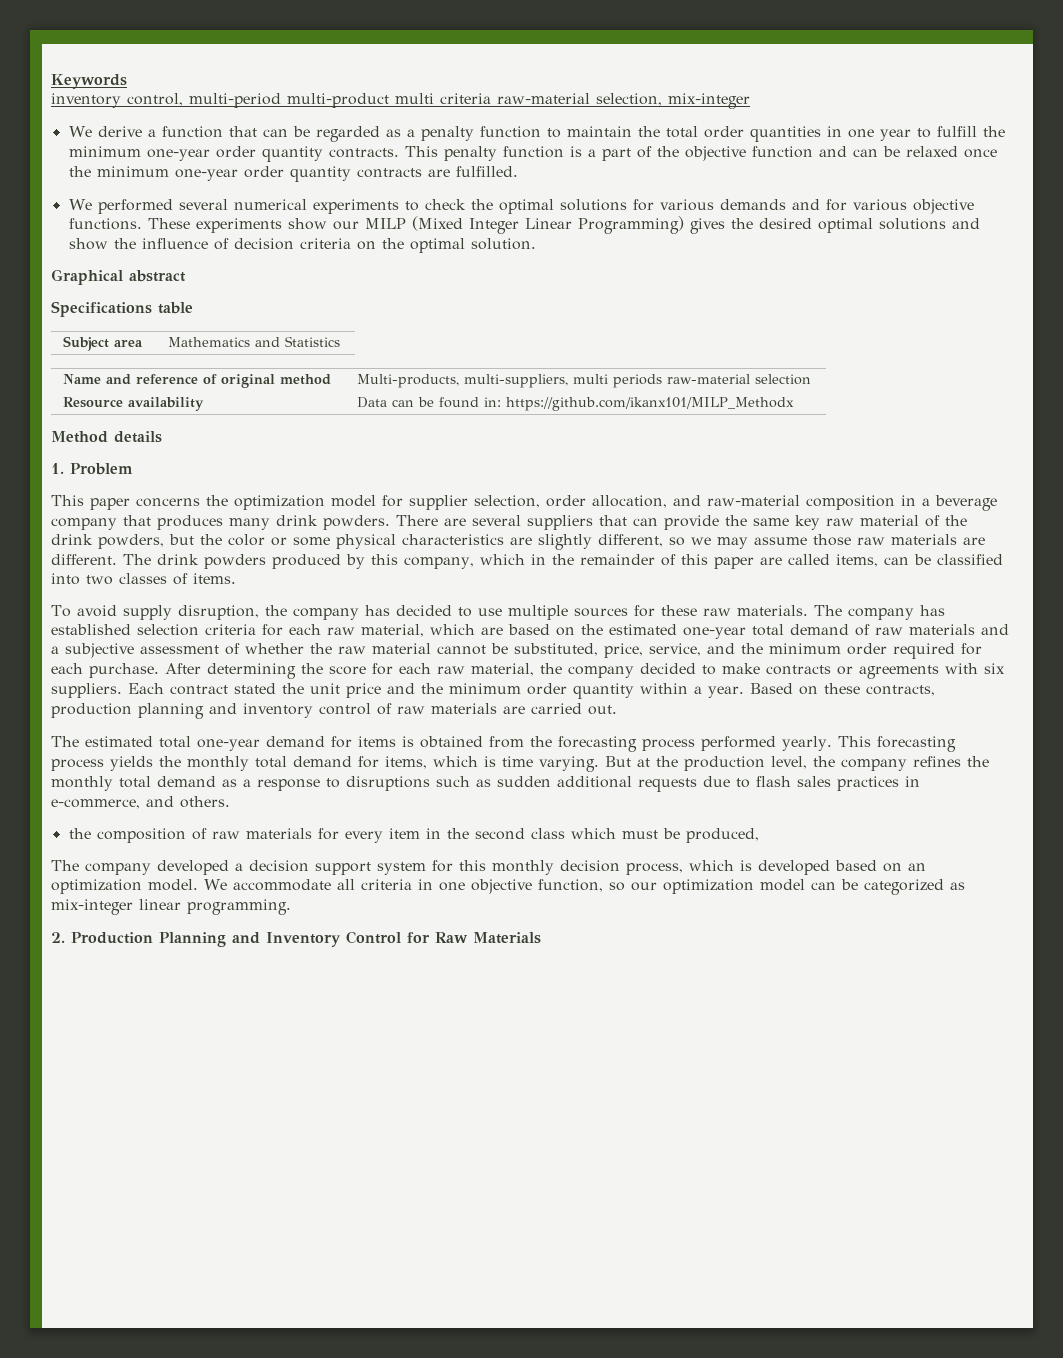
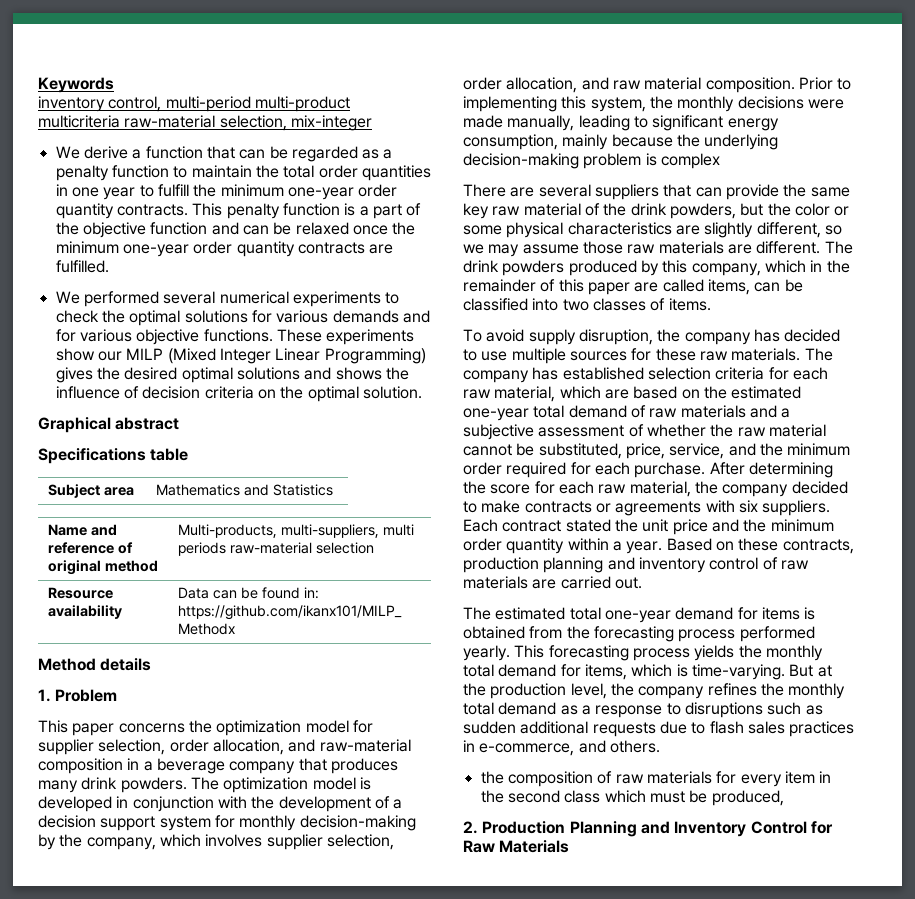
[395,93,491,104] multi criteria -> [38,115,120,128] multicriteria
[68,238,108,250] show -> [335,367,382,380] shows
(390, 522) none -> [190,777,371,793] [38,796,403,812] [38,815,416,831] [38,834,394,850] [463,77,852,93] [463,96,844,112] [463,115,779,131] [463,134,779,150] [463,153,720,169] The optimization model is developed in conjunction with the development of a decision support system for monthly decision-making by the company, which involves supplier selection, order allocation, and raw material composition. Prior to implementing this system, the monthly decisions were made manually, leading to significant energy consumption, mainly because the underlying decision-making problem is complex //
[502,756,599,772] time varying. -> [691,664,785,680] time-varying.
[51,860,926,875] [51,879,965,895] [51,899,291,915] // The company developed a decision support system for this monthly decision process, which is developed based on an optimization model. We accommodate all criteria in one objective function, so our optimization model can be categorized as mix-integer linear programming. -> (784, 798) none

